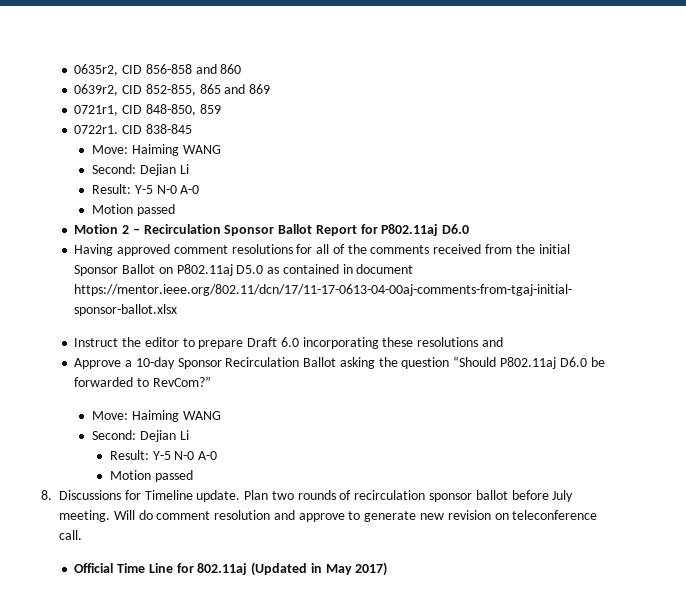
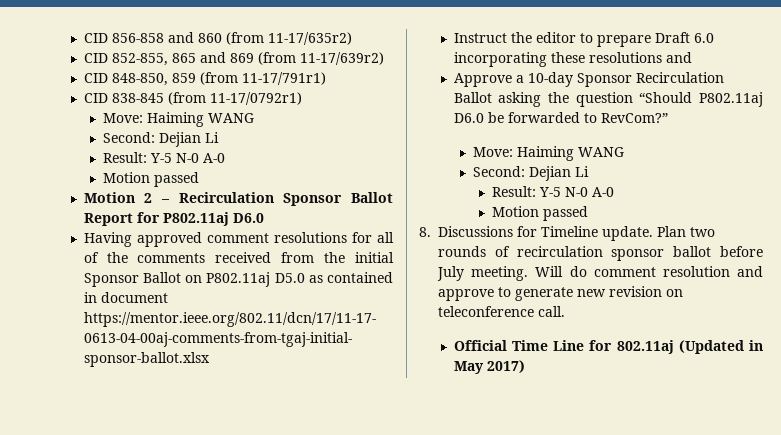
[74,64,119,76] 0635r2, -> (83, 38) none
[74,84,119,96] // 0639r2, -> [225,32,352,45] (from 11-17/635r2) //
[74,105,119,116] // 0721r1, -> [257,52,384,65] (from 11-17/639r2) //
[74,125,119,134] // 0722r1. -> [199,72,326,85] (from 11-17/791r1) //
(192, 129) none -> [167,92,302,105] (from 11-17/0792r1)

